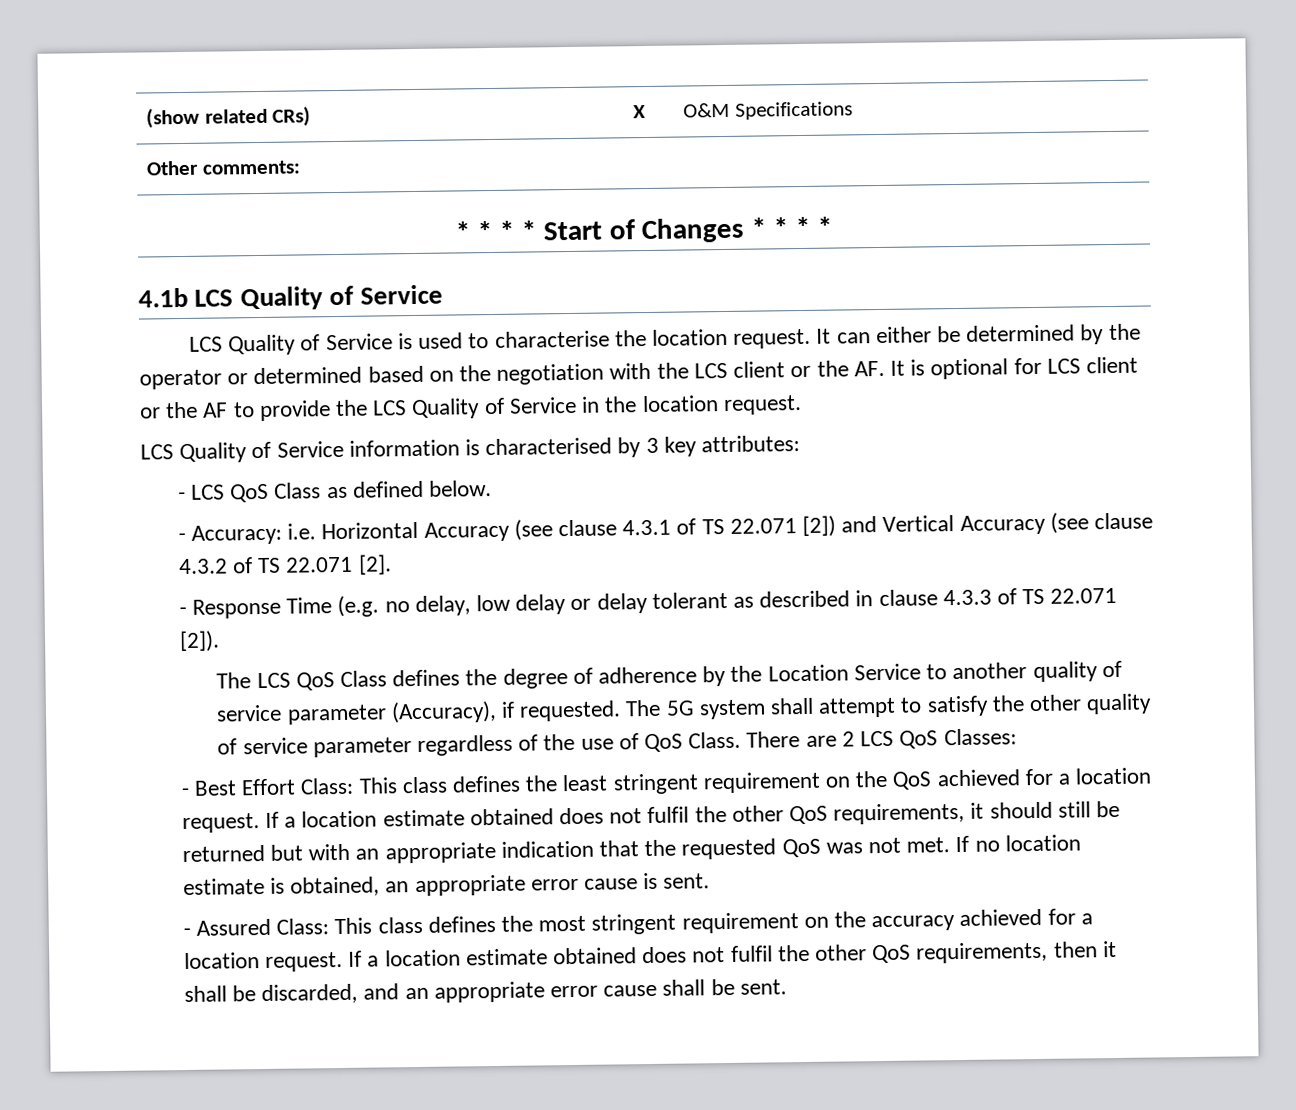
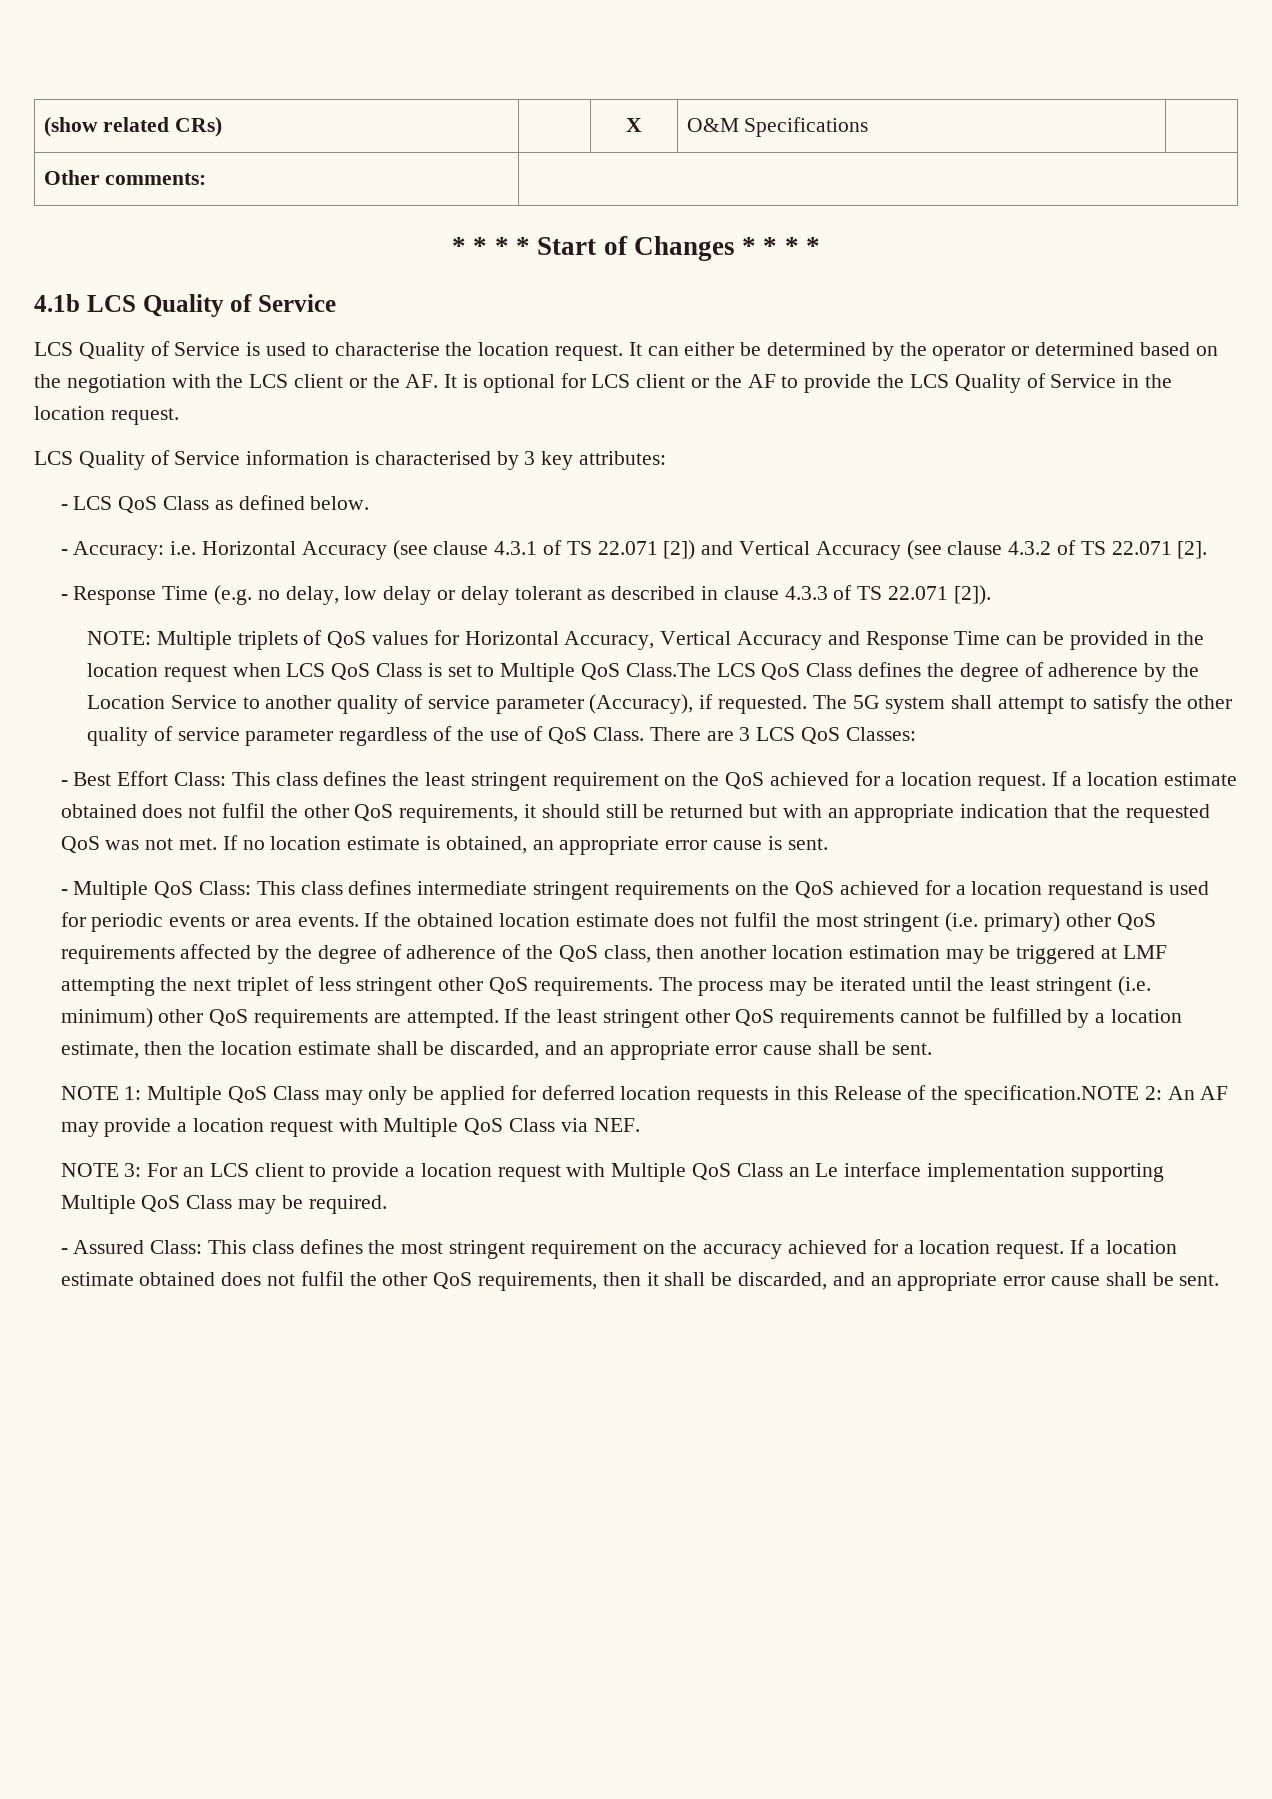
[216,672,252,689] The -> [87,630,1204,650] [87,663,711,682] NOTE: Multiple triplets of QoS values for Horizontal Accuracy, Vertical Accuracy and Response Time can be provided in the location request when LCS QoS Class is set to Multiple QoS Class.The
[841,731,855,747] 2 -> [739,727,751,741] 3
(711, 881) none -> [60,880,1209,900] [60,912,1156,932] [60,944,1167,964] [60,976,1151,996] [60,1008,1182,1028] [60,1041,932,1060] [60,1085,1229,1105] [60,1118,640,1137] [60,1162,1164,1182] [60,1195,387,1214] // - Multiple QoS Class: This class defines intermediate stringent requirements on the QoS achieved for a location requestand is used for periodic events or area events. If the obtained location estimate does not fulfil the most stringent (i.e. primary) other QoS requirements affected by the degree of adherence of the QoS class, then another location estimation may be triggered at LMF attempting the next triplet of less stringent other QoS requirements. The process may be iterated until the least stringent (i.e. minimum) other QoS requirements are attempted. If the least stringent other QoS requirements cannot be fulfilled by a location estimate, then the location estimate shall be discarded, and an appropriate error cause shall be sent. // NOTE 1: Multiple QoS Class may only be applied for deferred location requests in this Release of the specification.NOTE 2: An AF may provide a location request with Multiple QoS Class via NEF. // NOTE 3: For an LCS client to provide a location request with Multiple QoS Class an Le interface implementation supporting Multiple QoS Class may be required.

